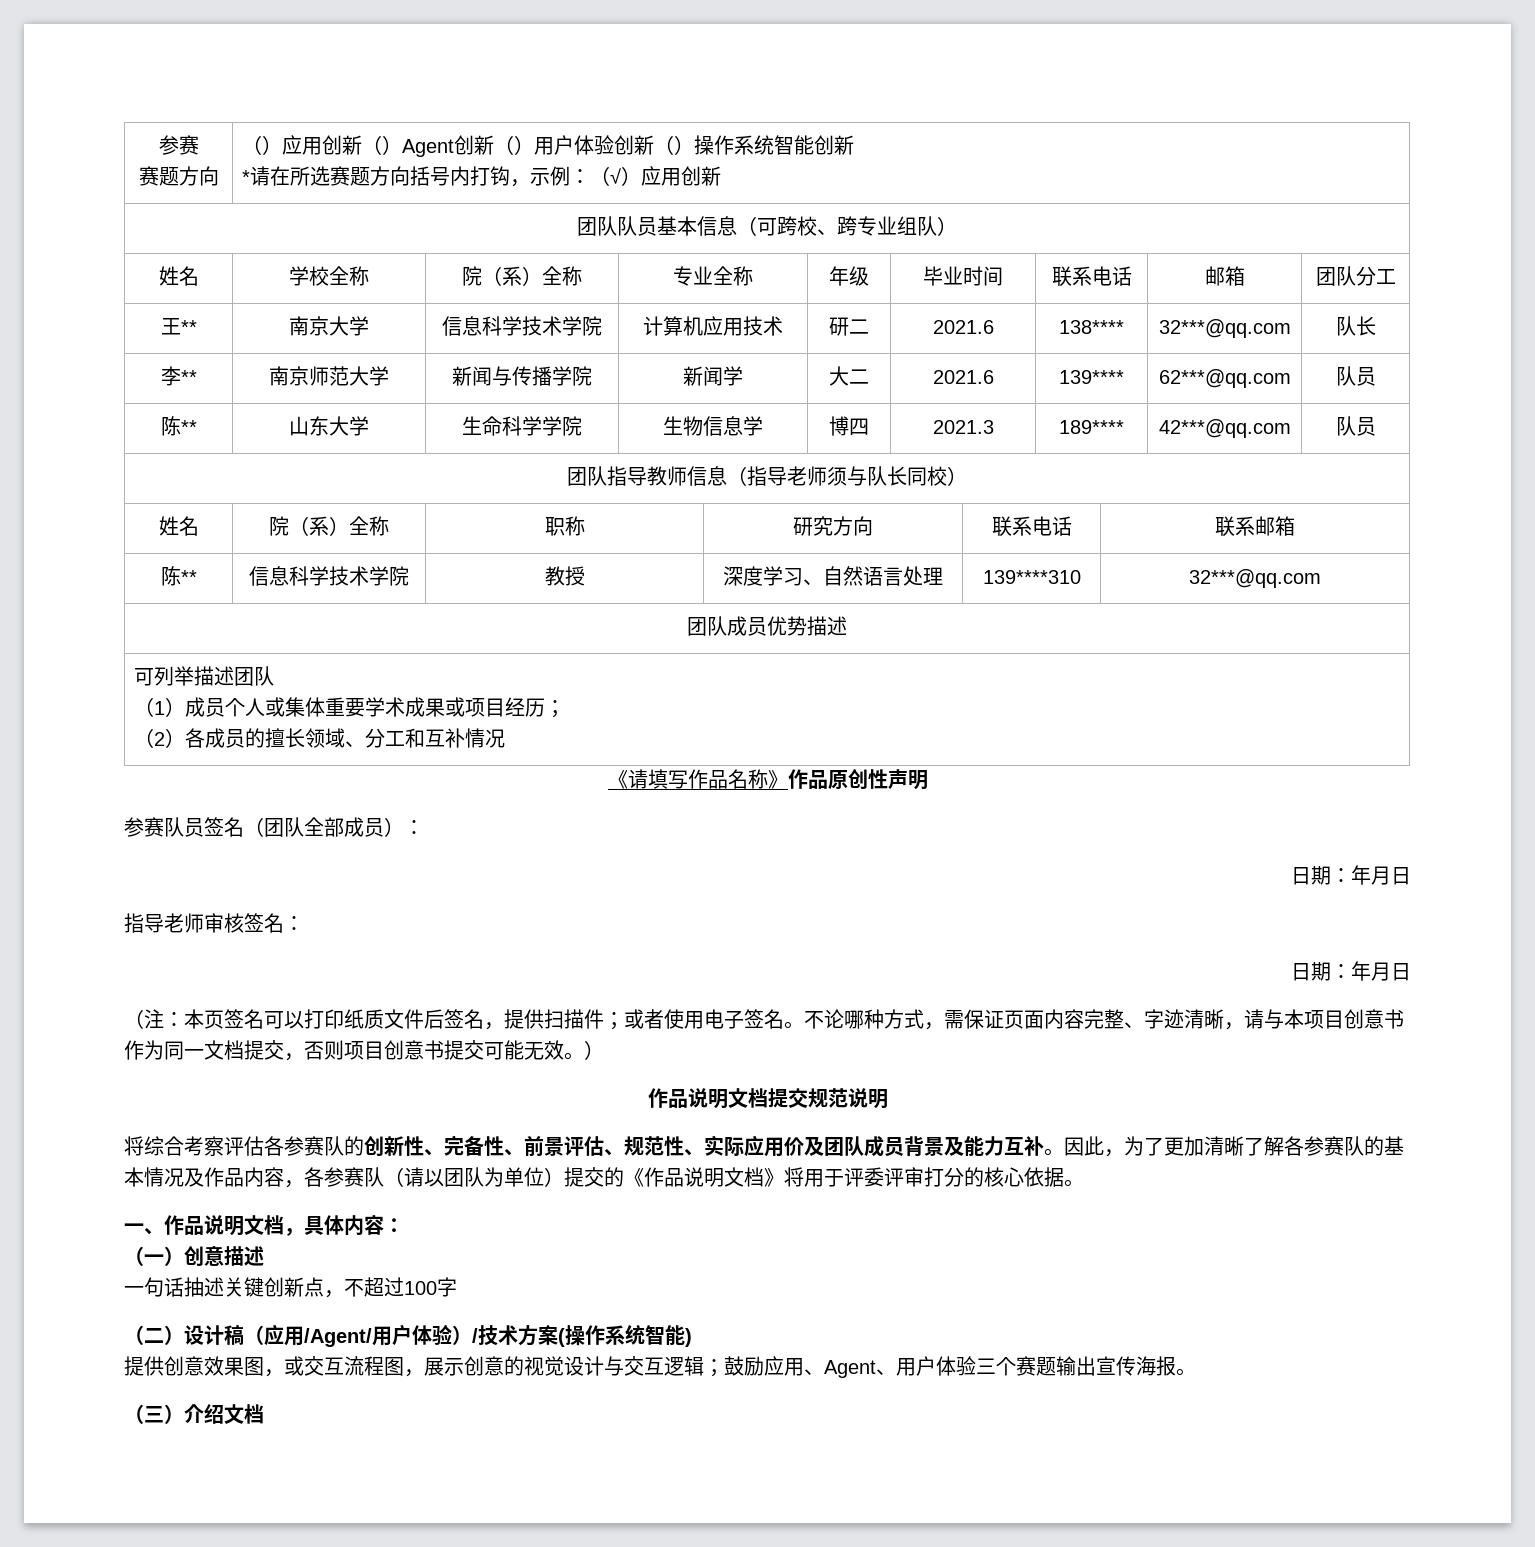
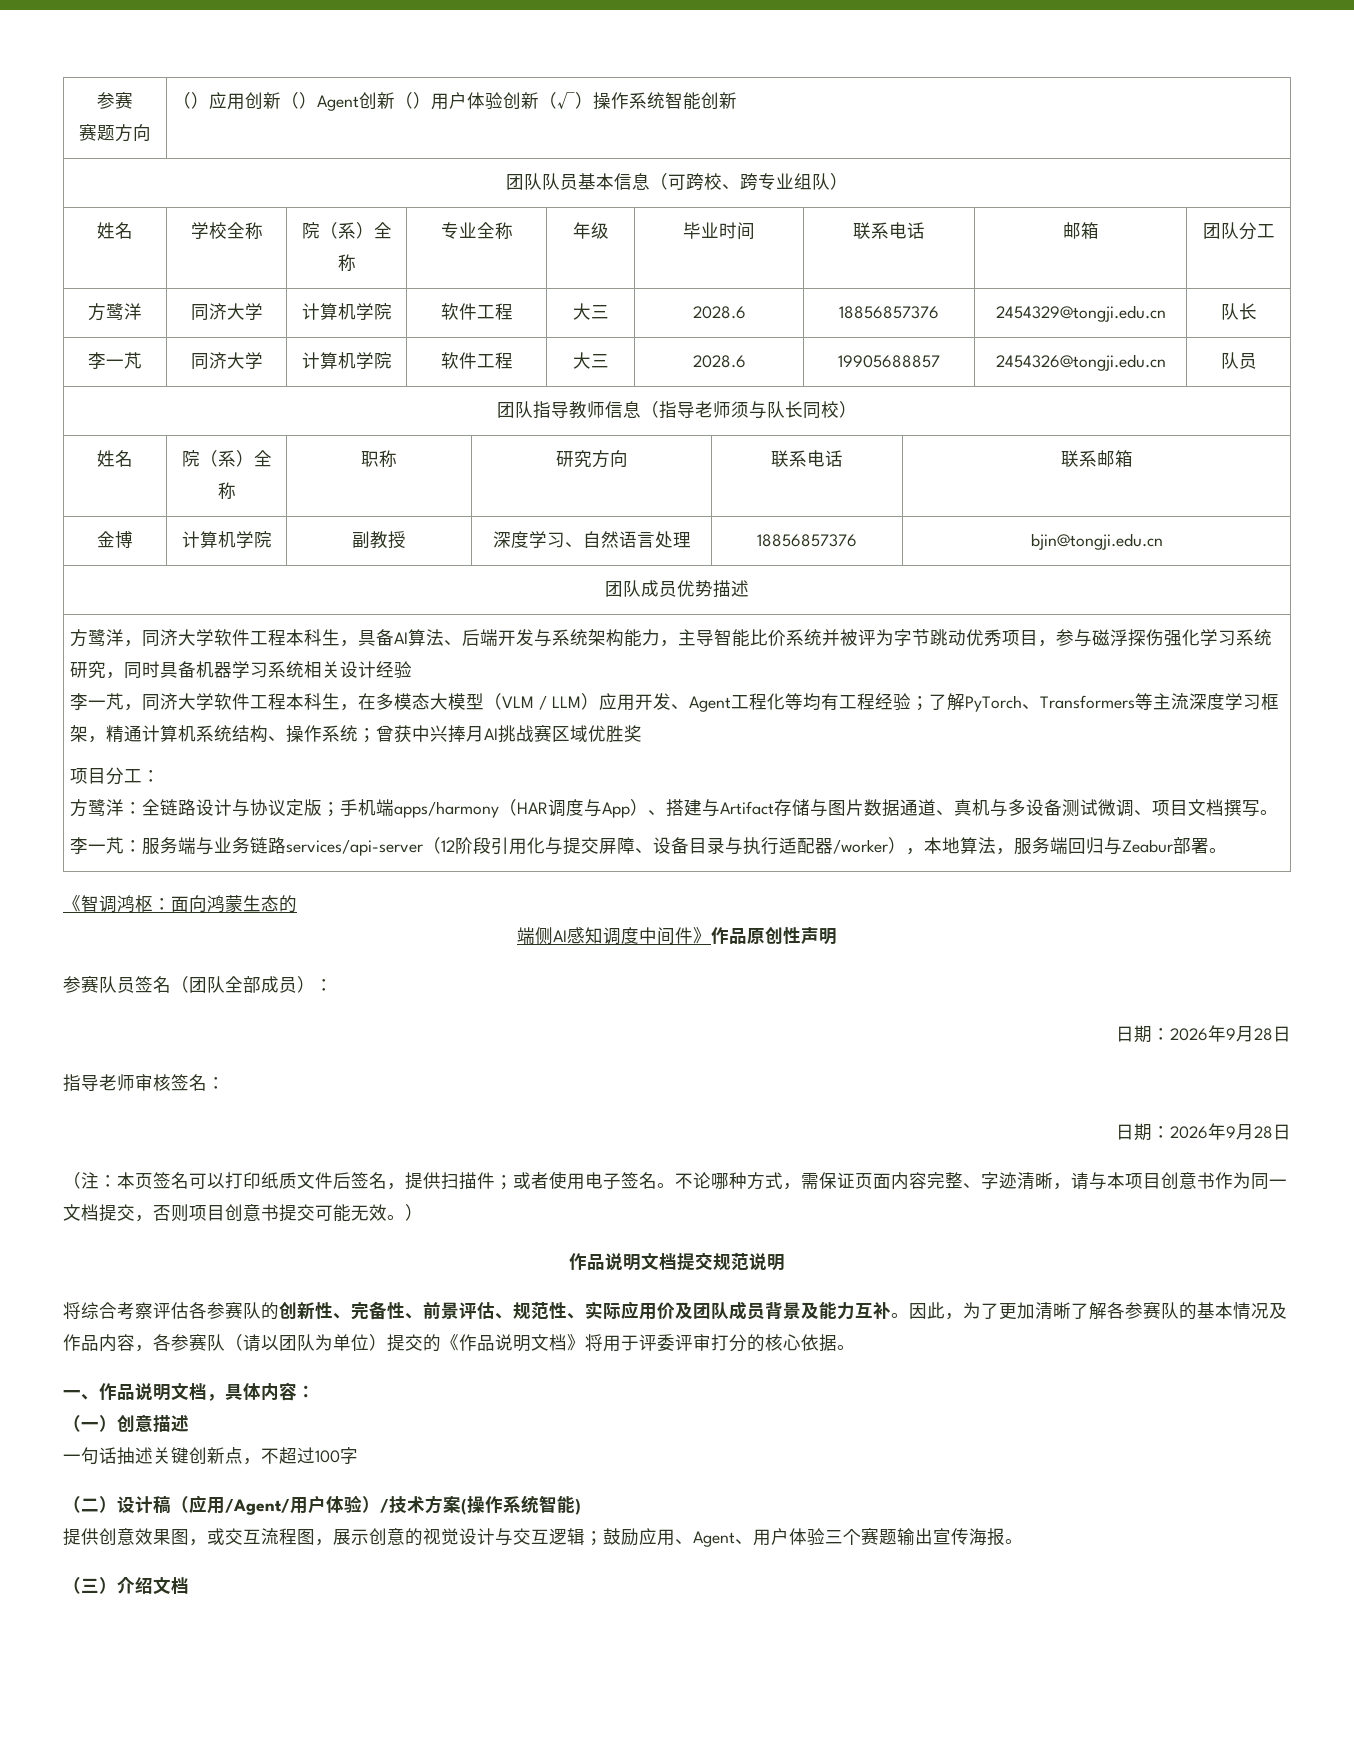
(675, 145) none -> [557,92,576,109] √
[242,166,722,187] // *请在所选赛题方向括号内打钩，示例：（√）应用创新 -> (738, 100) none
[160,318,197,335] [289,316,369,336] [442,316,602,336] [643,316,783,336] [829,317,869,336] [932,320,994,334] [1059,320,1124,334] [1158,319,1291,338] 王** | 南京大学 | 信息科学技术学院 | 计算机应用技术 | 研二 | 2021.6 | 138**** | 32***@qq.com -> [88,303,142,321] [190,303,263,321] [301,303,392,320] [440,303,513,320] [572,303,609,320] [692,306,746,319] [839,306,940,319] [995,305,1166,322] 方鹭洋 | 同济大学 | 计算机学院 | 软件工程 | 大三 | 2028.6 | 18856857376 | 2454329@tongji.edu.cn
[180,370,197,384] [269,366,389,386] [452,366,592,386] [683,366,743,386] [829,366,869,386] [932,370,994,384] [1059,370,1124,384] [1158,369,1291,388] [1335,366,1376,386] [160,416,197,436] [289,416,369,436] [462,416,582,436] [663,416,763,436] [829,416,869,436] [932,420,994,434] [1059,420,1124,434] [1158,419,1291,438] ** | 南京师范大学 | 新闻与传播学院 | 新闻学 | 大二 | 2021.6 | 139**** | 62***@qq.com | 队员 // 陈** | 山东大学 | 生命科学学院 | 生物信息学 | 博四 | 2021.3 | 189**** | 42***@qq.com -> [106,352,142,369] [190,352,263,370] [301,352,392,369] [440,352,513,369] [572,352,609,369] [692,355,746,368] [838,355,941,368] [995,354,1166,371] 一芃 | 同济大学 | 计算机学院 | 软件工程 | 大三 | 2028.6 | 19905688857 | 2454326@tongji.edu.cn
[160,566,197,586] [249,566,409,586] 陈** | 信息科学技术学院 | -> [97,531,133,548] [181,531,272,548] [352,531,370,549] 金博 | 计算机学院 | 副
[982,570,1081,584] [1189,569,1321,588] 139****310 | 32***@qq.com -> [757,534,858,547] [1030,533,1163,550] 18856857376 | bjin@tongji.edu.cn
[134,666,275,686] [134,697,566,718] [134,728,506,748] [607,769,768,789] 可列举描述团队 // （1）成员个人或集体重要学术成果或项目经历； // （2）各成员的擅长领域、分工和互补情况 // 《请填写作品名称 -> [70,629,1273,647] [70,661,413,679] [70,693,1279,712] [70,724,643,743] [70,767,161,785] [70,799,1279,818] [70,837,1228,856] [63,895,297,913] [517,927,693,945] 方鹭洋，同济大学软件工程本科生，具备AI算法、后端开发与系统架构能力，主导智能比价系统并被评为字节跳动优秀项目，参与磁浮探伤强化学习系统研究，同时具备机器学习系统相关设计经验 // 李一芃，同济大学软件工程本科生，在多模态大模型（VLM / LLM）应用开发、Agent工程化等均有工程经验；了解PyTorch、Transformers等主流深度学习框架，精通计算机系统结构、操作系统；曾获中兴捧月AI挑战赛区域优胜奖 // 项目分工： // 方鹭洋：全链路设计与协议定版；手机端apps/harmony（HAR调度与App）、搭建与Artifact存储与图片数据通道、真机与多设备测试微调、项目文档撰写。 // 李一芃：服务端与业务链路services/api-server（12阶段引用化与提交屏障、设备目录与执行适配器/worker），本地算法，服务端回归与Zeabur部署。 // 《智调鸿枢：面向鸿蒙生态的 // 端侧AI感知调度中间件
[1351,865,1391,885] 年月 -> [1170,1025,1273,1042] 2026年9月28
[1351,961,1391,981] 年月 -> [1170,1123,1273,1140] 2026年9月28

